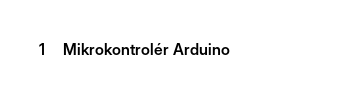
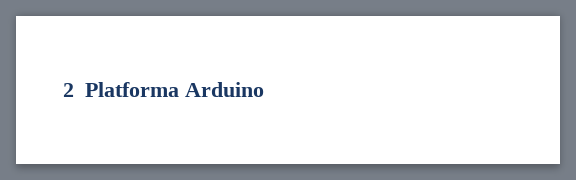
[39,43,170,55] 1 Mikrokontrolér -> [63,82,180,97] 2 Platforma

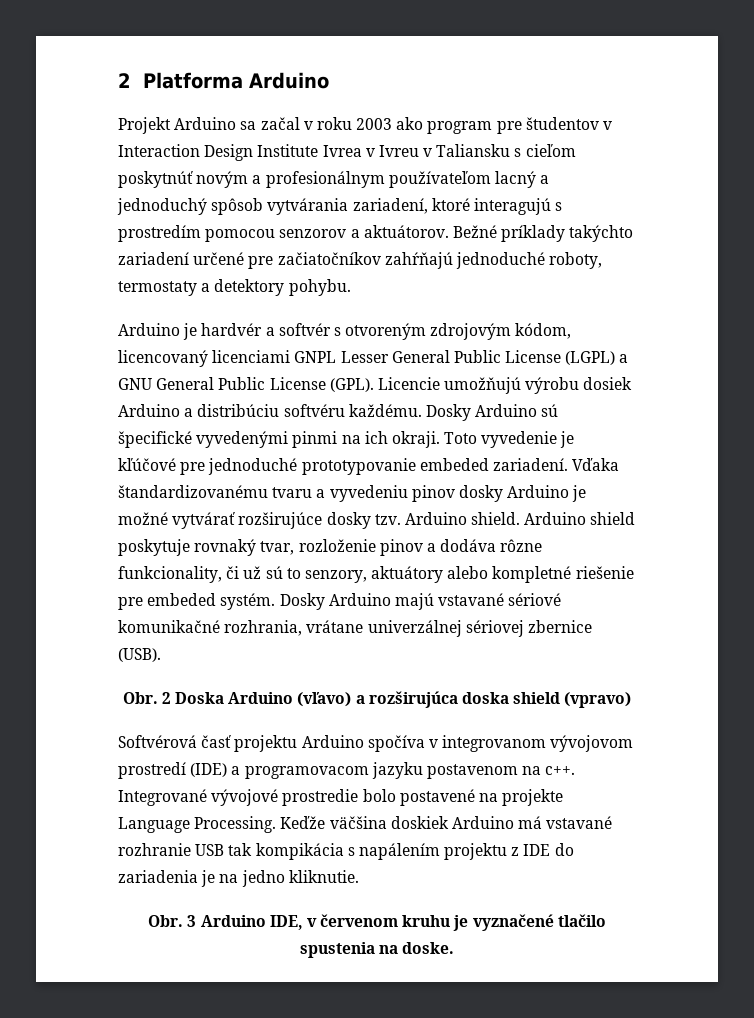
(265, 89) none -> [118,117,613,134] [118,144,576,161] [118,171,550,188] [117,198,563,215] [118,225,634,242] [118,252,603,269] [118,279,351,296] [118,323,572,340] [118,350,629,367] [118,377,633,394] [118,404,559,421] [118,431,575,448] [118,458,620,475] [118,485,587,502] [118,512,636,529] [118,539,543,556] [118,566,634,583] [118,593,562,610] [118,620,592,637] [118,648,161,662] [122,691,632,708] [118,735,634,752] [118,762,576,779] [118,789,564,806] [118,816,613,833] [118,843,574,860] [118,870,359,887] [148,914,606,931] [299,942,455,958] // Projekt Arduino sa začal v roku 2003 ako program pre študentov v Interaction Design Institute Ivrea v Ivreu v Taliansku s cieľom poskytnúť novým a profesionálnym používateľom lacný a jednoduchý spôsob vytvárania zariadení, ktoré interagujú s prostredím pomocou senzorov a aktuátorov. Bežné príklady takýchto zariadení určené pre začiatočníkov zahŕňajú jednoduché roboty, termostaty a detektory pohybu. // Arduino je hardvér a softvér s otvoreným zdrojovým kódom, licencovaný licenciami GNPL Lesser General Public License (LGPL) a GNU General Public License (GPL). Licencie umožňujú výrobu dosiek Arduino a distribúciu softvéru každému. Dosky Arduino sú špecifické vyvedenými pinmi na ich okraji. Toto vyvedenie je kľúčové pre jednoduché prototypovanie embeded zariadení. Vďaka štandardizovanému tvaru a vyvedeniu pinov dosky Arduino je možné vytvárať rozširujúce dosky tzv. Arduino shield. Arduino shield poskytuje rovnaký tvar, rozloženie pinov a dodáva rôzne funkcionality, či už sú to senzory, aktuátory alebo kompletné riešenie pre embeded systém. Dosky Arduino majú vstavané sériové komunikačné rozhrania, vrátane univerzálnej sériovej zbernice (USB). // Obr. 2 Doska Arduino (vľavo) a rozširujúca doska shield (vpravo) // Softvérová časť projektu Arduino spočíva v integrovanom vývojovom prostredí (IDE) a programovacom jazyku postavenom na c++. Integrované vývojové prostredie bolo postavené na projekte Language Processing. Keďže väčšina doskiek Arduino má vstavané rozhranie USB tak kompikácia s napálením projektu z IDE do zariadenia je na jedno kliknutie. // Obr. 3 Arduino IDE, v červenom kruhu je vyznačené tlačilo spustenia na doske.

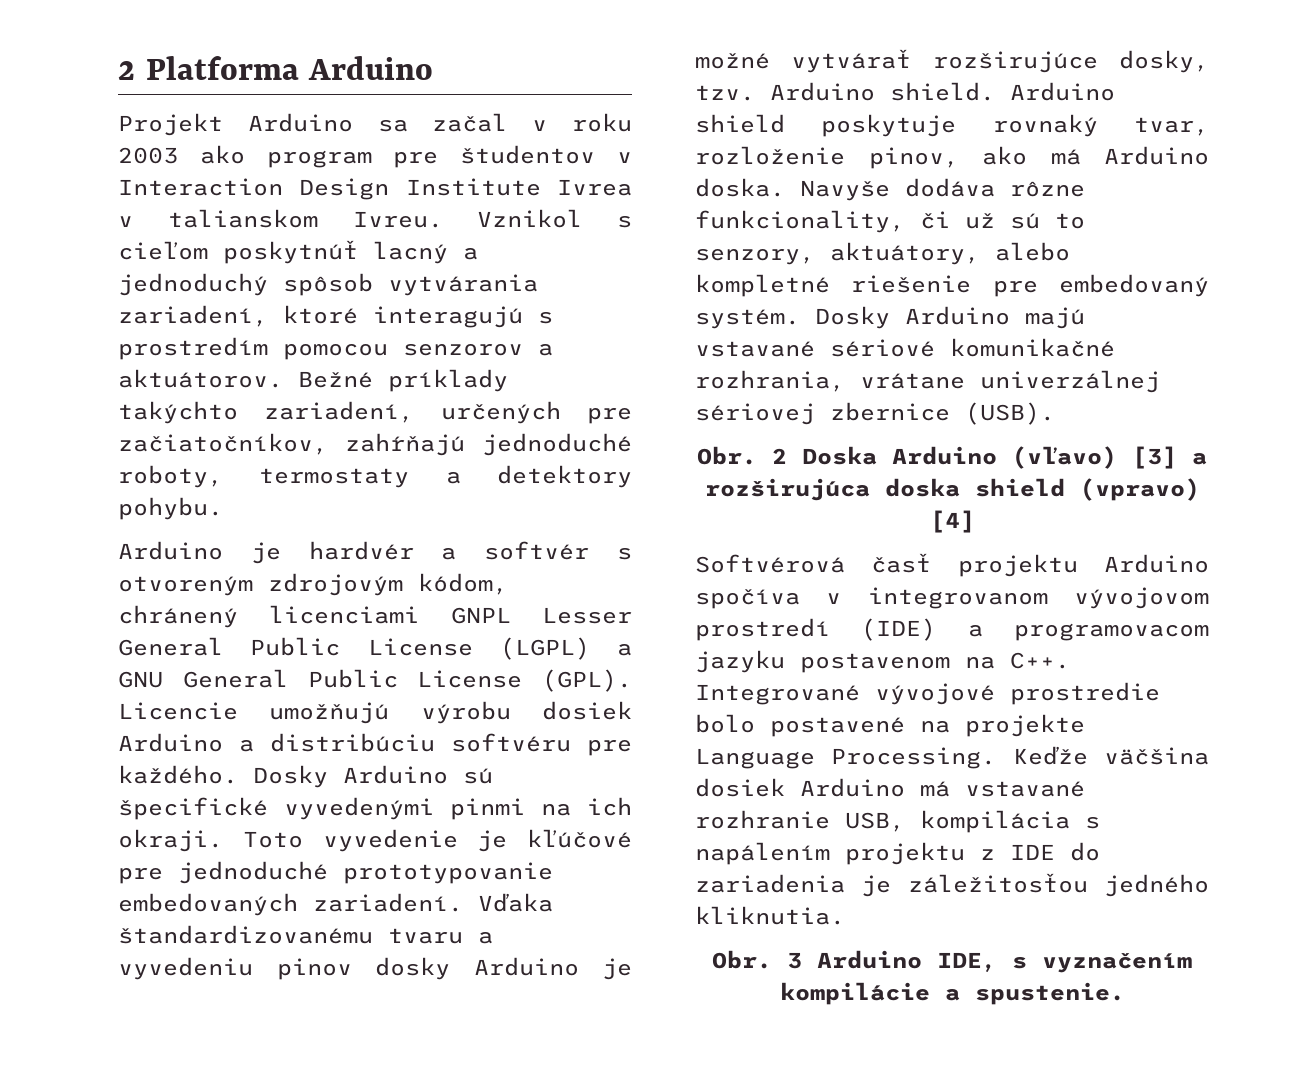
[378,144,576,157] [118,171,491,188] Ivreu v Taliansku s cieľom poskytnúť novým a profesionálnym používateľom -> [167,209,632,228] [118,240,358,264] talianskom Ivreu. Vznikol s cieľom poskytnúť
[118,252,381,269] zariadení určené pre začiatočníkov -> [264,401,632,424] [118,433,328,455] zariadení, určených pre začiatočníkov,
[118,350,208,367] licencovaný -> [118,605,238,628] chránený
[348,404,422,417] každému. -> [587,739,632,756] [118,765,238,784] pre každého.
[419,458,489,471] embeded -> [118,893,298,916] embedovaných
[326,512,371,529] dosky -> [1119,50,1209,73] dosky,
[379,539,436,556] pinov a -> [868,146,1209,169] [695,178,890,201] pinov, ako má Arduino doska. Navyše
[371,566,444,583] aktuátory -> [830,242,980,265] aktuátory,
[147,593,217,606] embeded -> [1059,274,1209,297] embedovaný
(352, 699) none -> [1132,446,1177,469] [3]
(632, 700) none -> [929,510,975,533] [4]
[545,766,576,775] c++. -> [1010,652,1070,669] C++.
[390,816,449,829] doskiek -> [695,778,785,797] dosiek
[195,843,344,860] USB tak kompikácia -> [845,810,1070,833] USB, kompilácia
[219,870,359,887] na jedno kliknutie. -> [907,873,1209,897] [695,906,845,925] záležitosťou jedného kliknutia.
[306,914,606,931] [299,942,455,958] v červenom kruhu je vyznačené tlačilo spustenia na doske. -> [1012,953,1192,973] [779,982,1125,1005] s vyznačením kompilácie a spustenie.

